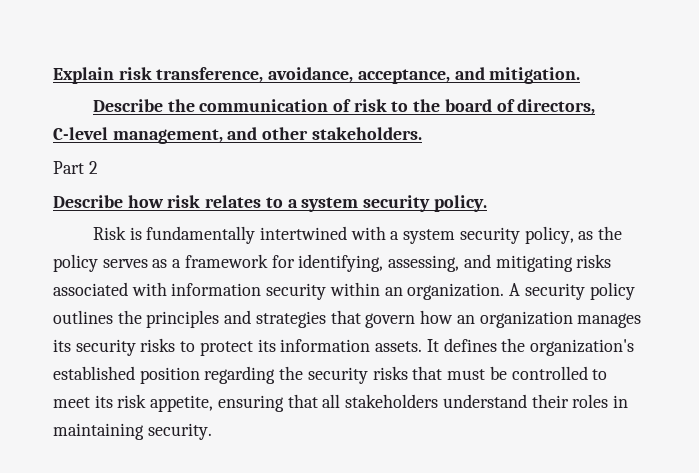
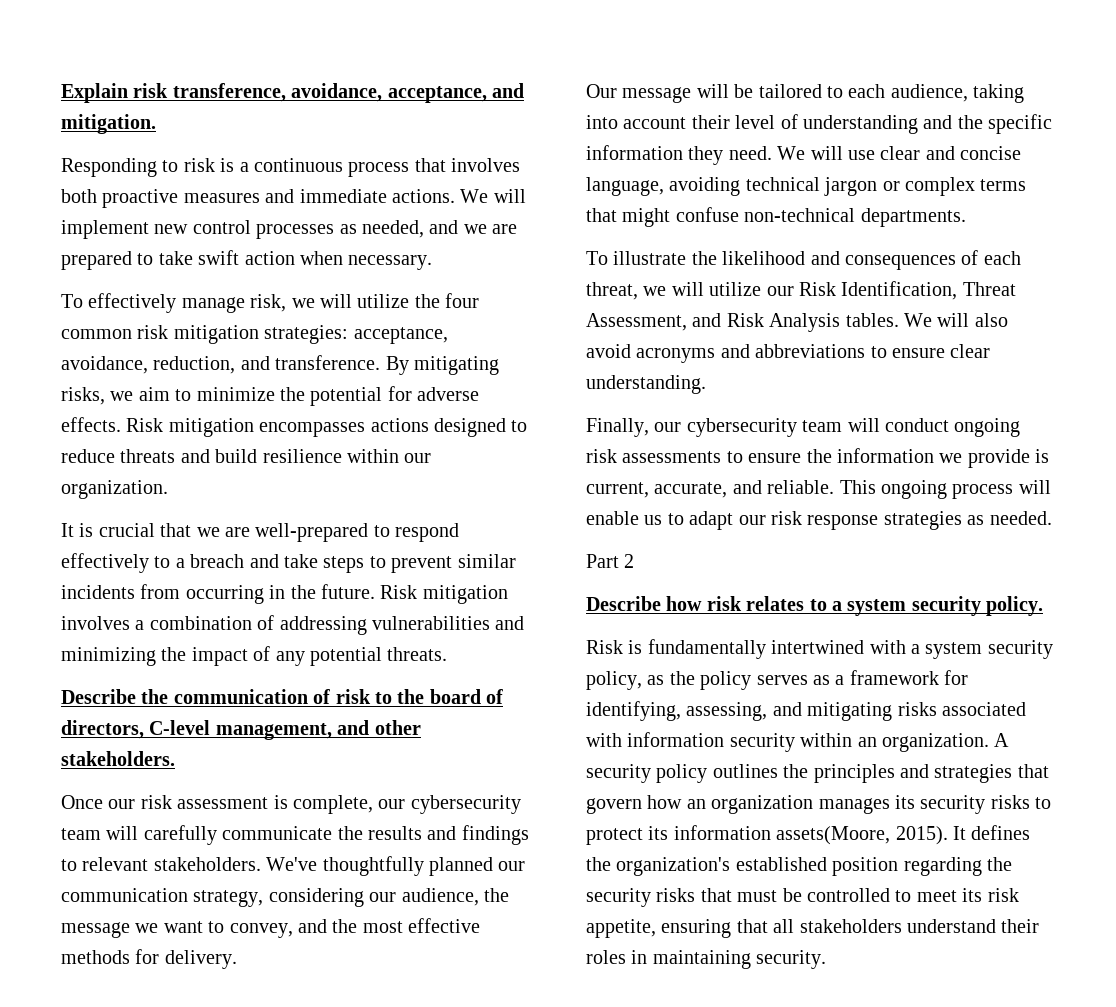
(581, 75) none -> [61,158,521,177] [61,189,526,208] [61,220,518,239] [61,250,433,270] [61,293,480,313] [61,325,448,344] [61,355,499,375] [61,386,480,406] [61,417,528,437] [61,449,432,463] [61,480,168,499] [61,523,460,542] [61,553,516,573] [61,584,508,604] [61,615,525,635] [61,646,448,666] // Responding to risk is a continuous process that involves both proactive measures and immediate actions. We will implement new control processes as needed, and we are prepared to take swift action when necessary. // To effectively manage risk, we will utilize the four common risk mitigation strategies: acceptance, avoidance, reduction, and transference. By mitigating risks, we aim to minimize the potential for adverse effects. Risk mitigation encompasses actions designed to reduce threats and build resilience within our organization. // It is crucial that we are well-prepared to respond effectively to a breach and take steps to prevent similar incidents from occurring in the future. Risk mitigation involves a combination of addressing vulnerabilities and minimizing the impact of any potential threats.
(422, 133) none -> [61,795,521,814] [61,825,529,845] [61,856,526,876] [61,888,509,907] [61,918,481,938] [61,949,237,969] [586,84,1025,103] [586,114,1053,134] [586,145,1022,165] [586,177,1027,196] [586,207,966,227] [586,250,1021,270] [586,281,1016,300] [586,313,1008,332] [586,344,991,363] [586,375,706,394] [586,418,1021,437] [586,448,1050,468] [586,480,1051,499] [586,511,1052,530] // Once our risk assessment is complete, our cybersecurity team will carefully communicate the results and findings to relevant stakeholders. We've thoughtfully planned our communication strategy, considering our audience, the message we want to convey, and the most effective methods for delivery. // Our message will be tailored to each audience, taking into account their level of understanding and the specific information they need. We will use clear and concise language, avoiding technical jargon or complex terms that might confuse non-technical departments. // To illustrate the likelihood and consequences of each threat, we will utilize our Risk Identification, Threat Assessment, and Risk Analysis tables. We will also avoid acronyms and abbreviations to ensure clear understanding. // Finally, our cybersecurity team will conduct ongoing risk assessments to ensure the information we provide is current, accurate, and reliable. This ongoing process will enable us to adapt our risk response strategies as needed.
[375,341,423,352] assets. -> [776,826,948,845] assets(Moore, 2015).

